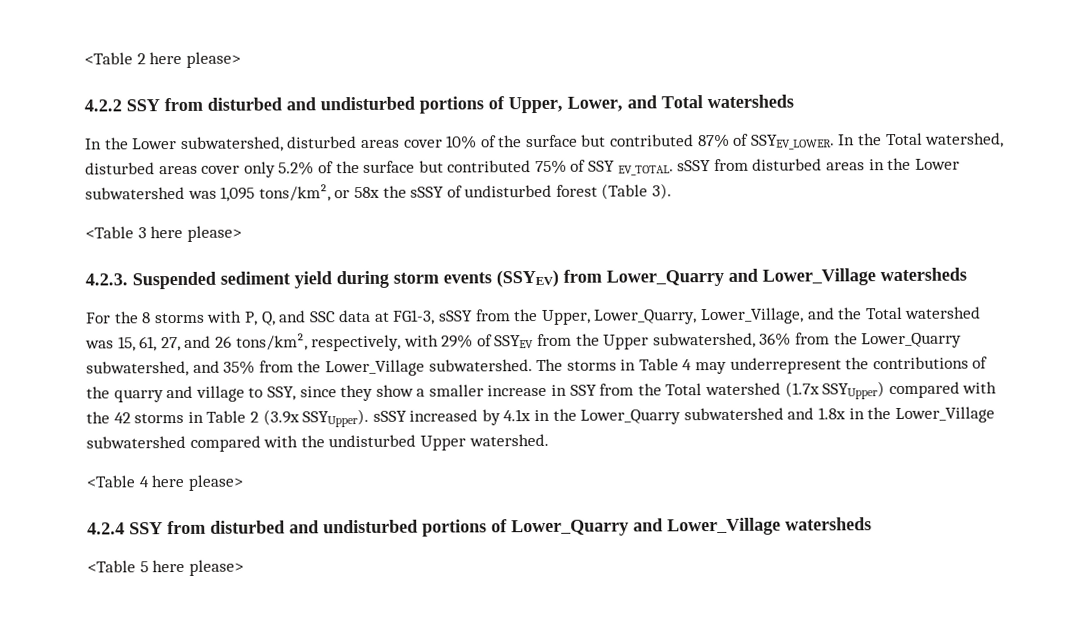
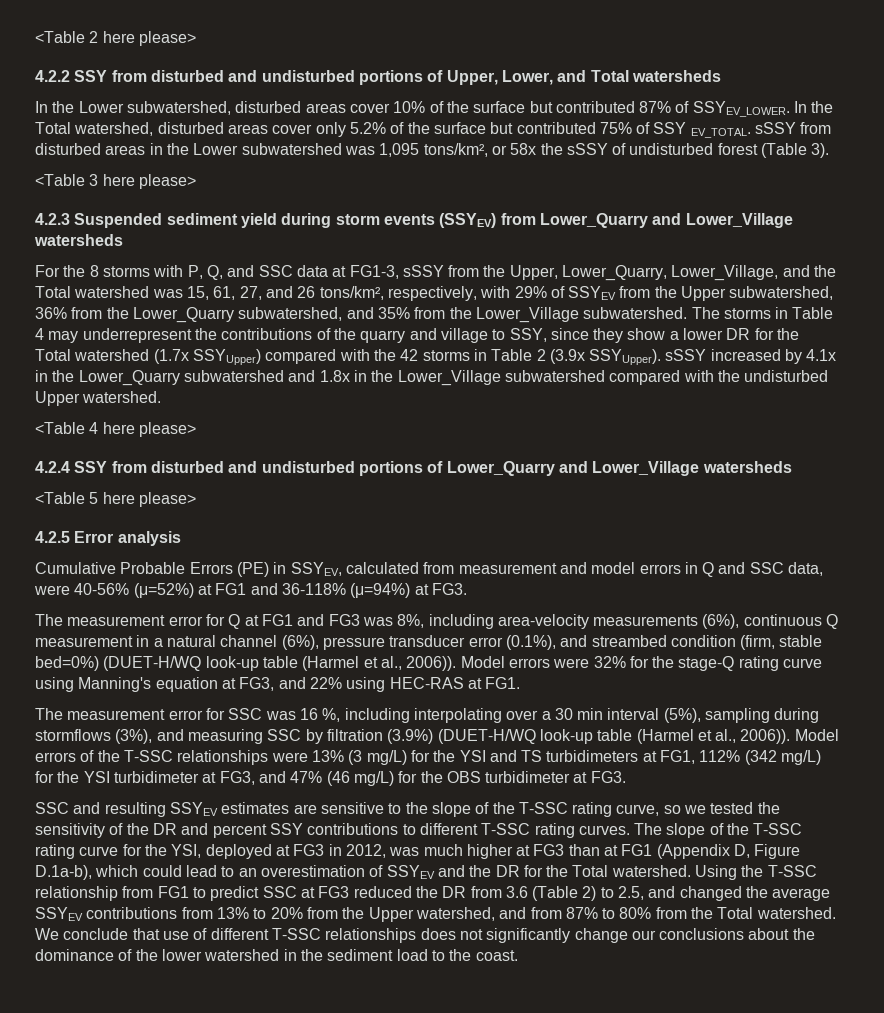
[85,273,128,286] 4.2.3. -> [35,213,70,225] 4.2.3
[428,383,635,397] smaller increase in SSY from -> [683,328,774,340] lower DR for
(244, 567) none -> [35,531,181,546] [35,562,824,577] [34,583,467,598] [35,614,839,629] [35,635,823,650] [35,656,823,671] [35,677,521,692] [35,708,820,723] [35,729,839,744] [35,750,822,765] [35,771,626,786] [35,802,780,817] [35,823,803,838] [35,844,801,859] [35,865,817,880] [35,886,831,901] [35,907,836,922] [35,928,815,943] [35,949,518,961] // 4.2.5 Error analysis // Cumulative Probable Errors (PE) in SSYEV, calculated from measurement and model errors in Q and SSC data, were 40-56% (μ=52%) at FG1 and 36-118% (μ=94%) at FG3. // The measurement error for Q at FG1 and FG3 was 8%, including area-velocity measurements (6%), continuous Q measurement in a natural channel (6%), pressure transducer error (0.1%), and streambed condition (firm, stable bed=0%) (DUET-H/WQ look-up table (Harmel et al., 2006)). Model errors were 32% for the stage-Q rating curve using Manning's equation at FG3, and 22% using HEC-RAS at FG1. // The measurement error for SSC was 16 %, including interpolating over a 30 min interval (5%), sampling during stormflows (3%), and measuring SSC by filtration (3.9%) (DUET-H/WQ look-up table (Harmel et al., 2006)). Model errors of the T-SSC relationships were 13% (3 mg/L) for the YSI and TS turbidimeters at FG1, 112% (342 mg/L) for the YSI turbidimeter at FG3, and 47% (46 mg/L) for the OBS turbidimeter at FG3. // SSC and resulting SSYEV estimates are sensitive to the slope of the T-SSC rating curve, so we tested the sensitivity of the DR and percent SSY contributions to different T-SSC rating curves. The slope of the T-SSC rating curve for the YSI, deployed at FG3 in 2012, was much higher at FG3 than at FG1 (Appendix D, Figure D.1a-b), which could lead to an overestimation of SSYEV and the DR for the Total watershed. Using the T-SSC relationship from FG1 to predict SSC at FG3 reduced the DR from 3.6 (Table 2) to 2.5, and changed the average SSYEV contributions from 13% to 20% from the Upper watershed, and from 87% to 80% from the Total watershed. We conclude that use of different T-SSC relationships does not significantly change our conclusions about the dominance of the lower watershed in the sediment load to the coast.

